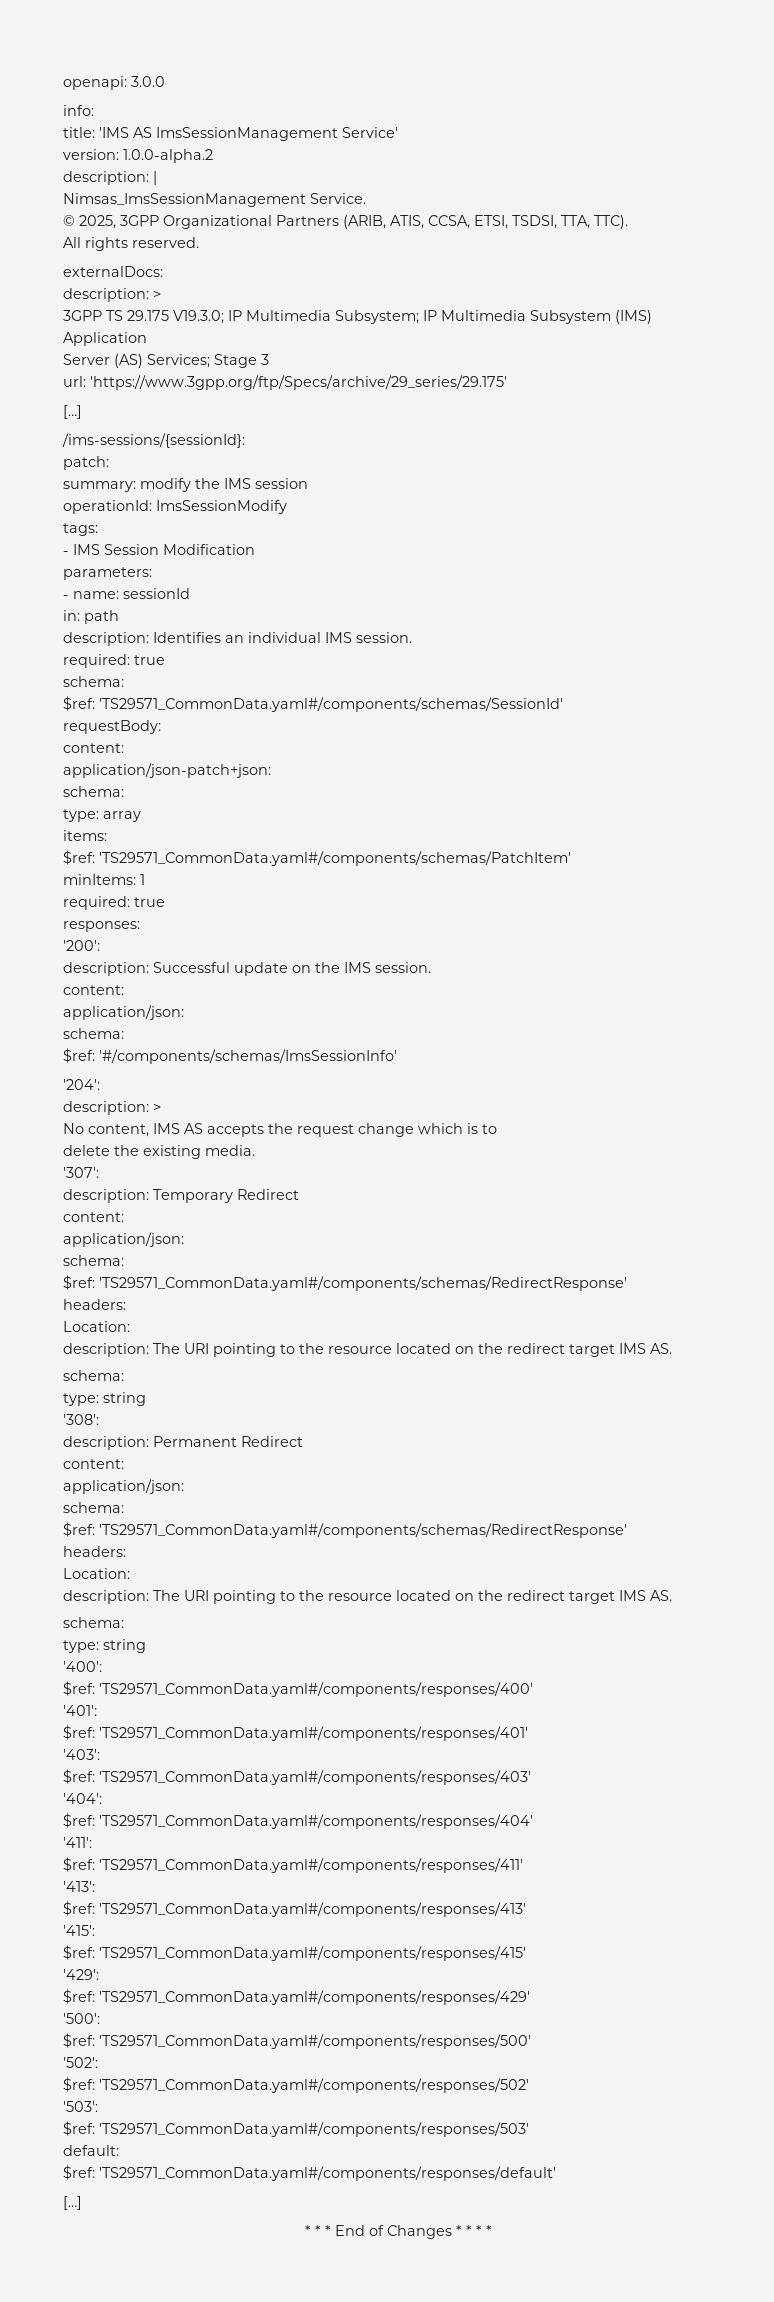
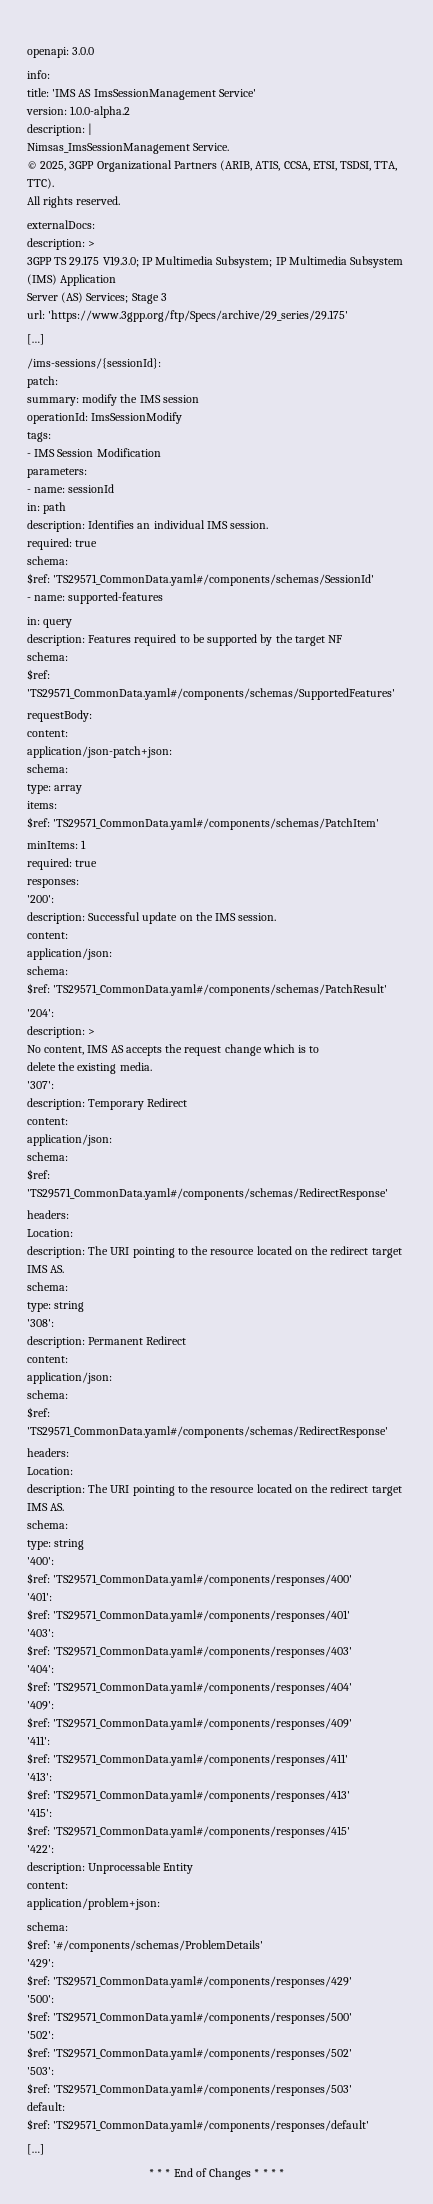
(563, 704) none -> [27,592,164,604] [27,617,73,628] [27,634,343,646] [27,652,68,661] [27,669,50,680] [27,688,395,700] // - name: supported-features // in: query // description: Features required to be supported by the target NF // schema: // $ref: 'TS29571_CommonData.yaml#/components/schemas/SupportedFeatures'
[99,1049,397,1064] '#/components/schemas/ImsSessionInfo' -> [53,984,388,996] 'TS29571_CommonData.yaml#/components/schemas/PatchResult'
(533, 1821) none -> [27,1701,54,1710] [27,1717,353,1730] // '409': // $ref: 'TS29571_CommonData.yaml#/components/responses/409'
(526, 1953) none -> [27,1845,54,1853] [27,1862,194,1874] [27,1882,68,1889] [27,1898,160,1910] [27,1922,68,1931] [27,1939,264,1952] // '422': // description: Unprocessable Entity // content: // application/problem+json: // schema: // $ref: '#/components/schemas/ProblemDetails'

